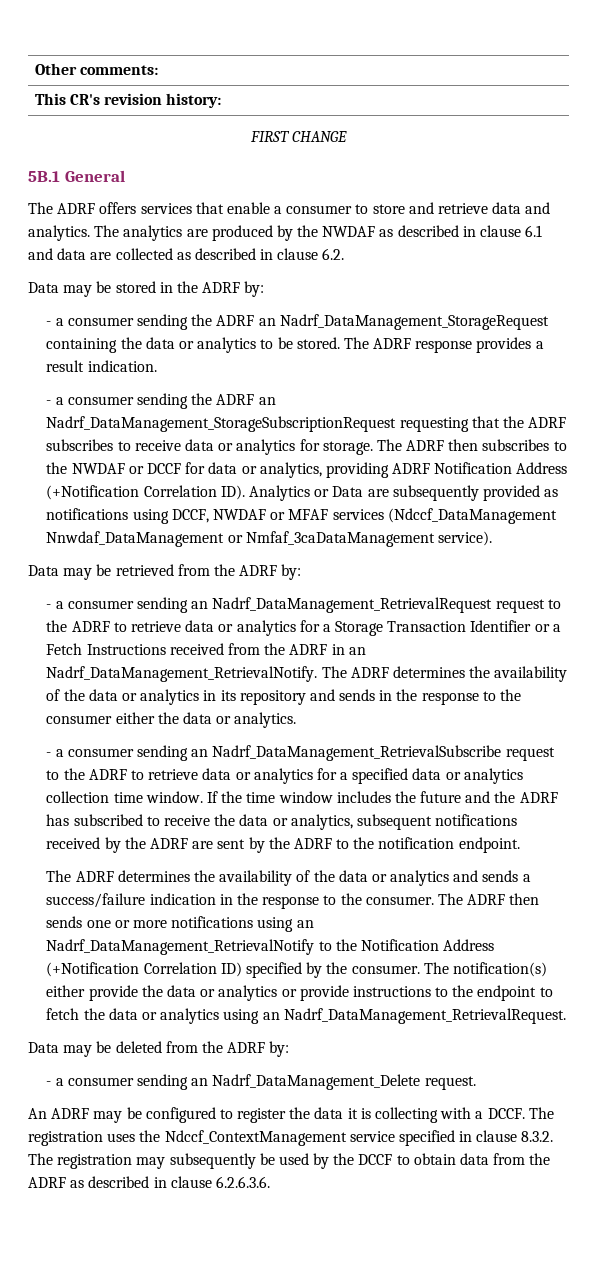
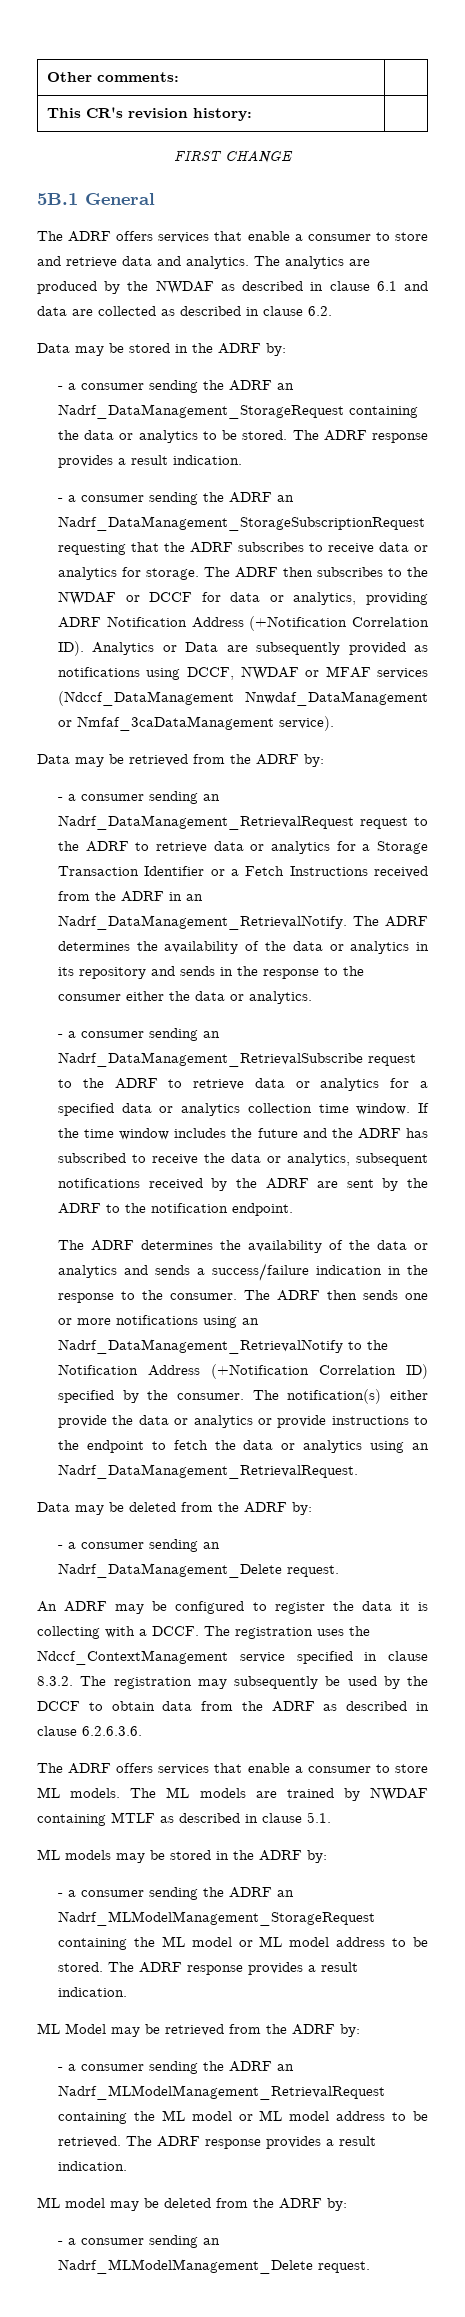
(270, 1182) none -> [37,1763,428,1775] [37,1787,428,1801] [37,1812,331,1826] [37,1849,327,1863] [57,1887,294,1900] [57,1911,375,1926] [57,1936,429,1950] [57,1962,358,1975] [57,1987,127,1997] [37,2023,360,2037] [57,2061,294,2074] [57,2085,385,2100] [57,2110,429,2124] [57,2136,376,2149] [57,2161,127,2171] [37,2197,347,2211] [57,2235,220,2248] [57,2259,370,2274] // The ADRF offers services that enable a consumer to store ML models. The ML models are trained by NWDAF containing MTLF as described in clause 5.1. // ML models may be stored in the ADRF by: // - a consumer sending the ADRF an Nadrf_MLModelManagement_StorageRequest containing the ML model or ML model address to be stored. The ADRF response provides a result indication. // ML Model may be retrieved from the ADRF by: // - a consumer sending the ADRF an Nadrf_MLModelManagement_RetrievalRequest containing the ML model or ML model address to be retrieved. The ADRF response provides a result indication. // ML model may be deleted from the ADRF by: // - a consumer sending an Nadrf_MLModelManagement_Delete request.

